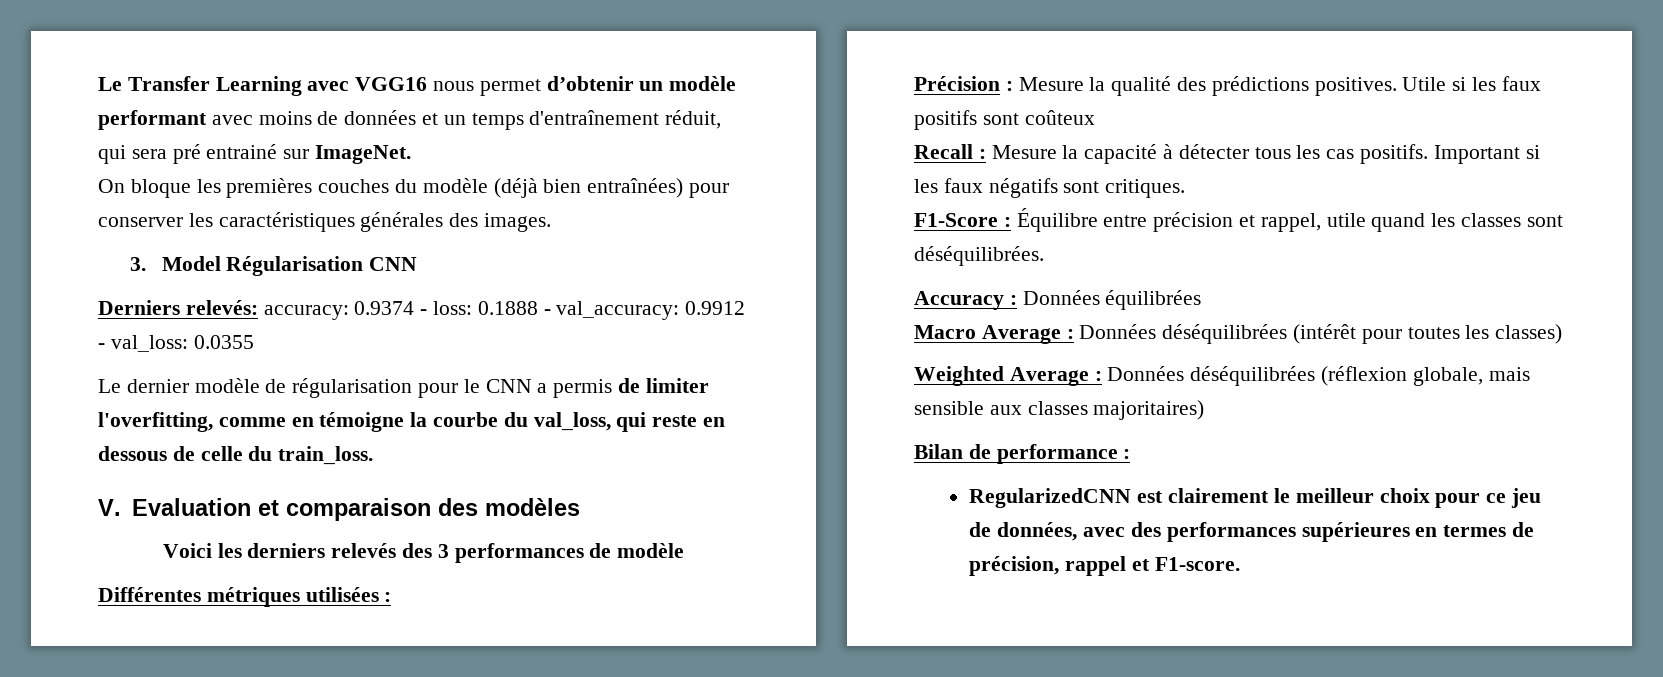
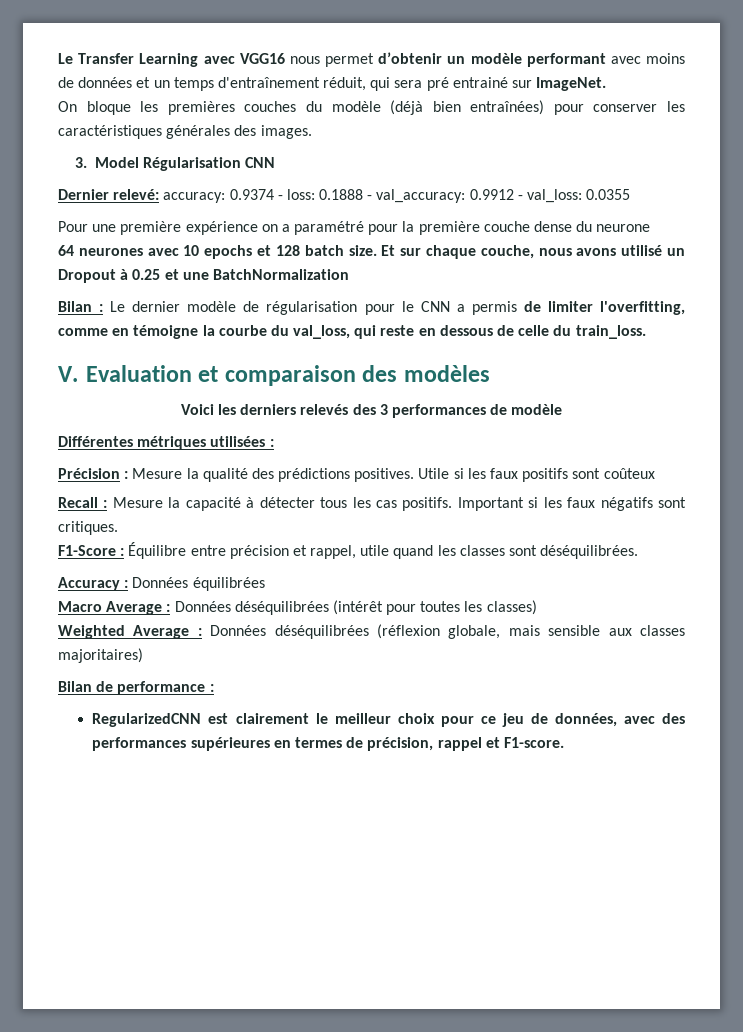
[98,300,258,315] Derniers relevés: -> [58,189,160,200] Dernier relevé:
(254, 342) none -> [58,221,651,235] [58,245,685,259] [58,269,349,283] [58,301,104,312] Pour une première expérience on a paramétré pour la première couche dense du neurone // 64 neurones avec 10 epochs et 128 batch size. Et sur chaque couche, nous avons utilisé un Dropout à 0.25 et une BatchNormalization // Bilan :

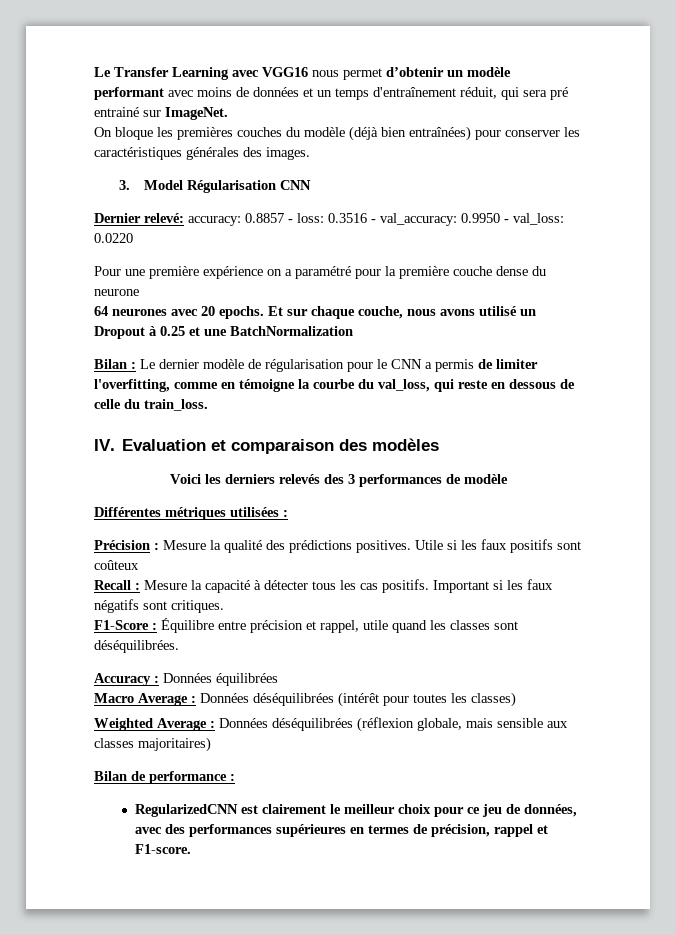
[229,189,274,200] 0.9374 -> [245,213,284,223] 0.8857
[319,189,364,200] 0.1888 -> [328,213,367,223] 0.3516
[469,189,514,200] 0.9912 -> [461,213,500,223] 0.9950
[586,189,631,200] 0.0355 -> [94,233,133,243] 0.0220
[183,245,377,259] 10 epochs et 128 batch size. -> [201,306,264,319] 20 epochs.
[58,366,78,382] V. -> [94,439,115,451] IV.

